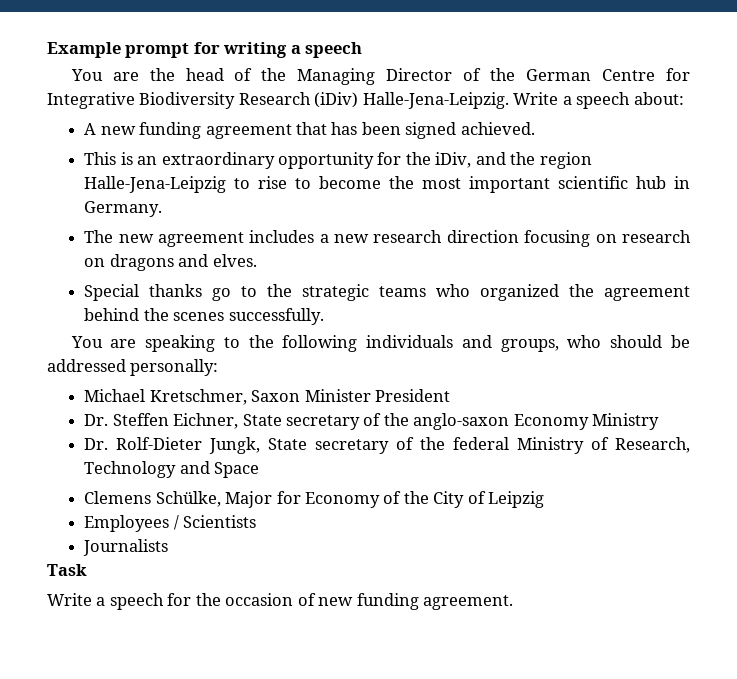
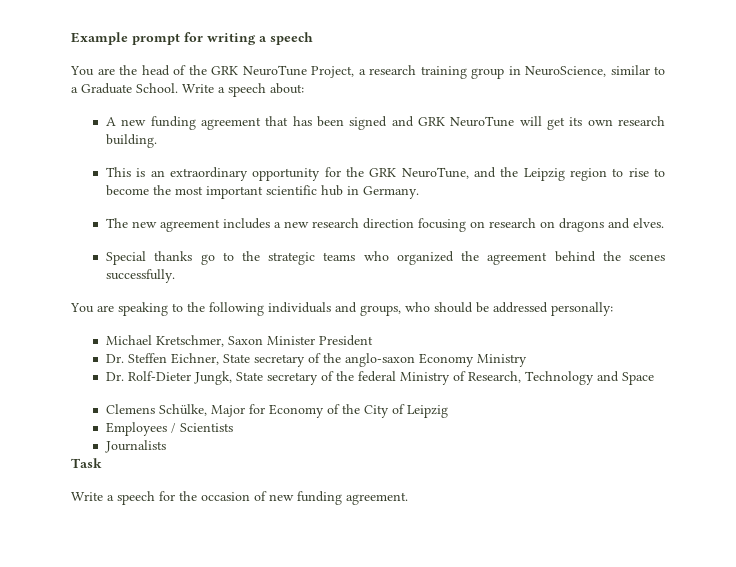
[297,68,690,85] [47,92,509,109] Managing Director of the German Centre for Integrative Biodiversity Research (iDiv) Halle-Jena-Leipzig. -> [211,65,665,79] [71,83,178,94] GRK NeuroTune Project, a research training group in NeuroScience, similar to a Graduate School.
[460,122,535,135] achieved. -> [391,116,666,130] [106,134,158,148] and GRK NeuroTune will get its own research building.
[435,152,592,169] [84,176,227,193] iDiv, and the region Halle-Jena-Leipzig -> [369,167,608,181] GRK NeuroTune, and the Leipzig region

